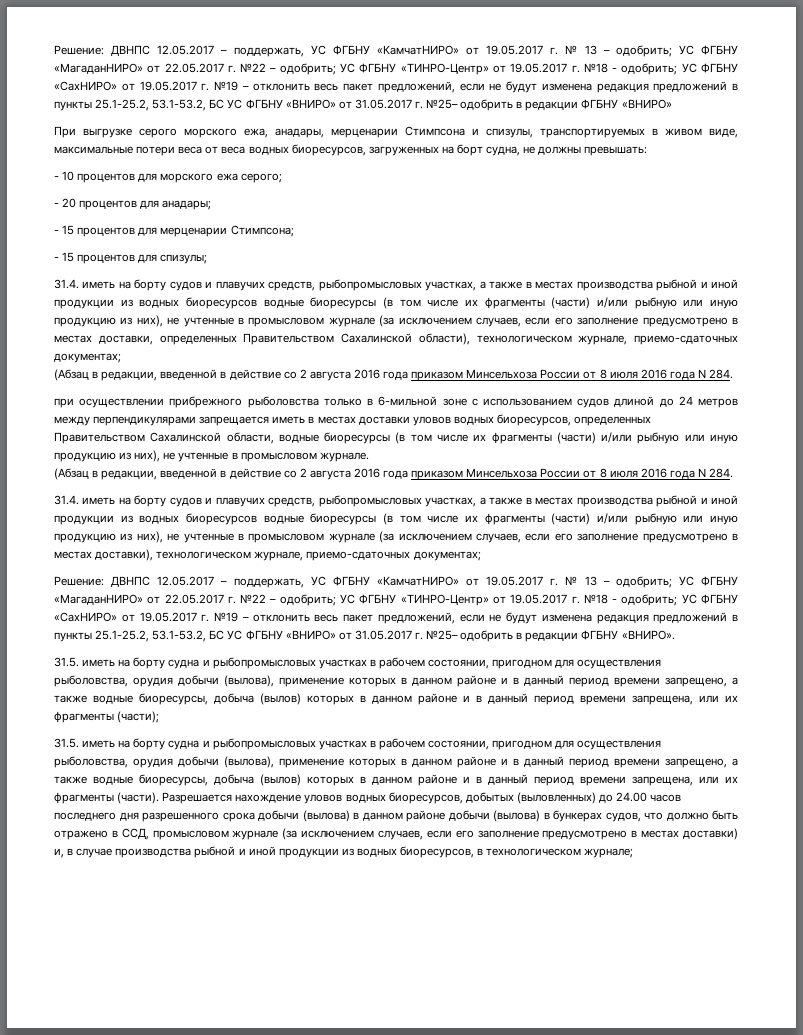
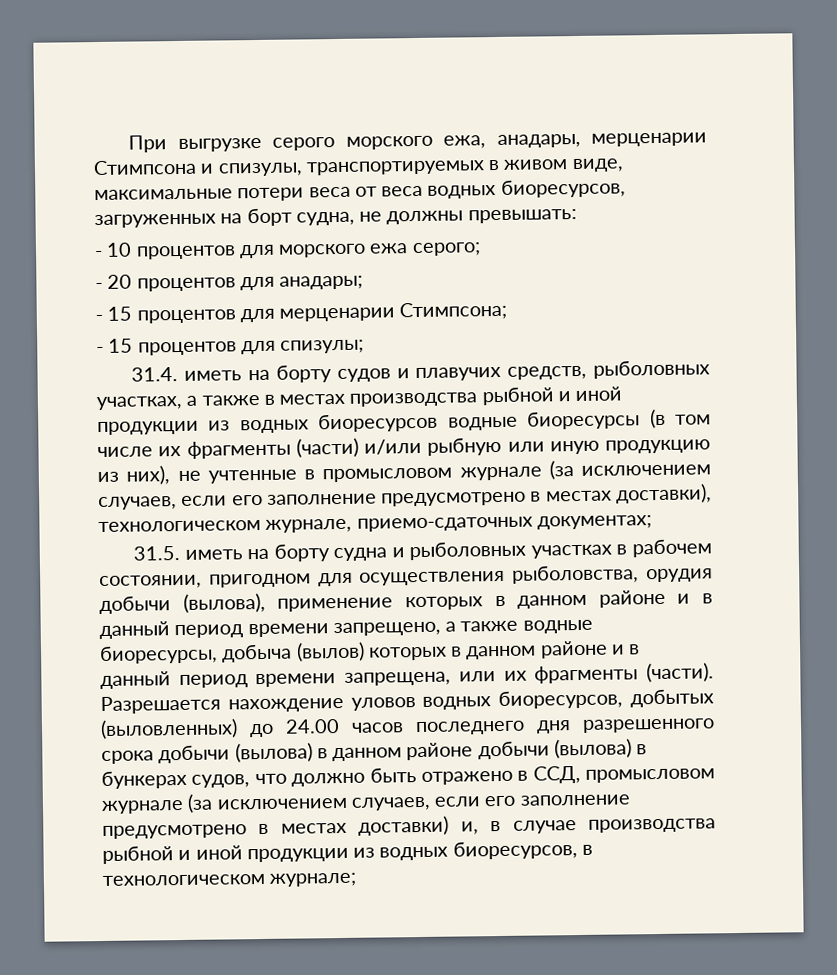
[54,45,738,57] [54,63,738,75] [54,81,738,93] [54,99,672,111] Решение: ДВНПС 12.05.2017 – поддержать, УС ФГБНУ «КамчатНИРО» от 19.05.2017 г. № 13 – одобрить; УС ФГБНУ «МагаданНИРО» от 22.05.2017 г. №22 – одобрить; УС ФГБНУ «ТИНРО-Центр» от 19.05.2017 г. №18 - одобрить; УС ФГБНУ «СахНИРО» от 19.05.2017 г. №19 – отклонить весь пакет предложений, если не будут изменена редакция предложений в пункты 25.1-25.2, 53.1-53.2, БС УС ФГБНУ «ВНИРО» от 31.05.2017 г. №25– одобрить в редакции ФГБНУ «ВНИРО» // -> (128, 144) none
[318,279,738,291] [54,297,738,309] [54,315,738,327] [54,333,738,345] [54,353,121,363] [54,369,734,381] [54,396,738,408] [54,414,652,426] [54,432,739,444] [54,450,369,462] [54,468,734,480] [54,495,422,507] рыбопромысловых участках, а также в местах производства рыбной и иной продукции из водных биоресурсов водные биоресурсы (в том числе их фрагменты (части) и/или рыбную или иную продукцию из них), не учтенные в промысловом журнале (за исключением случаев, если его заполнение предусмотрено в местах доставки, определенных Правительством Сахалинской области), технологическом журнале, приемо-сдаточных документах; // (Абзац в редакции, введенной в действие со 2 августа 2016 года приказом Минсельхоза России от 8 июля 2016 года N 284. // при осуществлении прибрежного рыболовства только в 6-мильной зоне с использованием судов длиной до 24 метров между перпендикулярами запрещается иметь в местах доставки уловов водных биоресурсов, определенных Правительством Сахалинской области, водные биоресурсы (в том числе их фрагменты (части) и/или рыбную или иную продукцию из них), не учтенные в промысловом журнале. // (Абзац в редакции, введенной в действие со 2 августа 2016 года приказом Минсельхоза России от 8 июля 2016 года N 284. // 31.4. иметь на борту судов и плавучих средств, рыбопромысловых -> [593,359,710,379] рыболовных
[54,576,738,588] [54,594,738,606] [54,612,738,624] [54,630,675,642] [54,657,662,669] [54,675,738,687] [54,693,738,705] [54,711,160,723] [54,738,316,750] // Решение: ДВНПС 12.05.2017 – поддержать, УС ФГБНУ «КамчатНИРО» от 19.05.2017 г. № 13 – одобрить; УС ФГБНУ «МагаданНИРО» от 22.05.2017 г. №22 – одобрить; УС ФГБНУ «ТИНРО-Центр» от 19.05.2017 г. №18 - одобрить; УС ФГБНУ «СахНИРО» от 19.05.2017 г. №19 – отклонить весь пакет предложений, если не будут изменена редакция предложений в пункты 25.1-25.2, 53.1-53.2, БС УС ФГБНУ «ВНИРО» от 31.05.2017 г. №25– одобрить в редакции ФГБНУ «ВНИРО». // 31.5. иметь на борту судна и рыбопромысловых участках в рабочем состоянии, пригодном для осуществления рыболовства, орудия добычи (вылова), применение которых в данном районе и в данный период времени запрещено, а также водные биоресурсы, добыча (вылов) которых в данном районе и в данный период времени запрещена, или их фрагменты (части); // 31.5. иметь на борту судна и рыбопромысловых -> [133,540,527,562] // 31.5. иметь на борту судна и рыболовных

